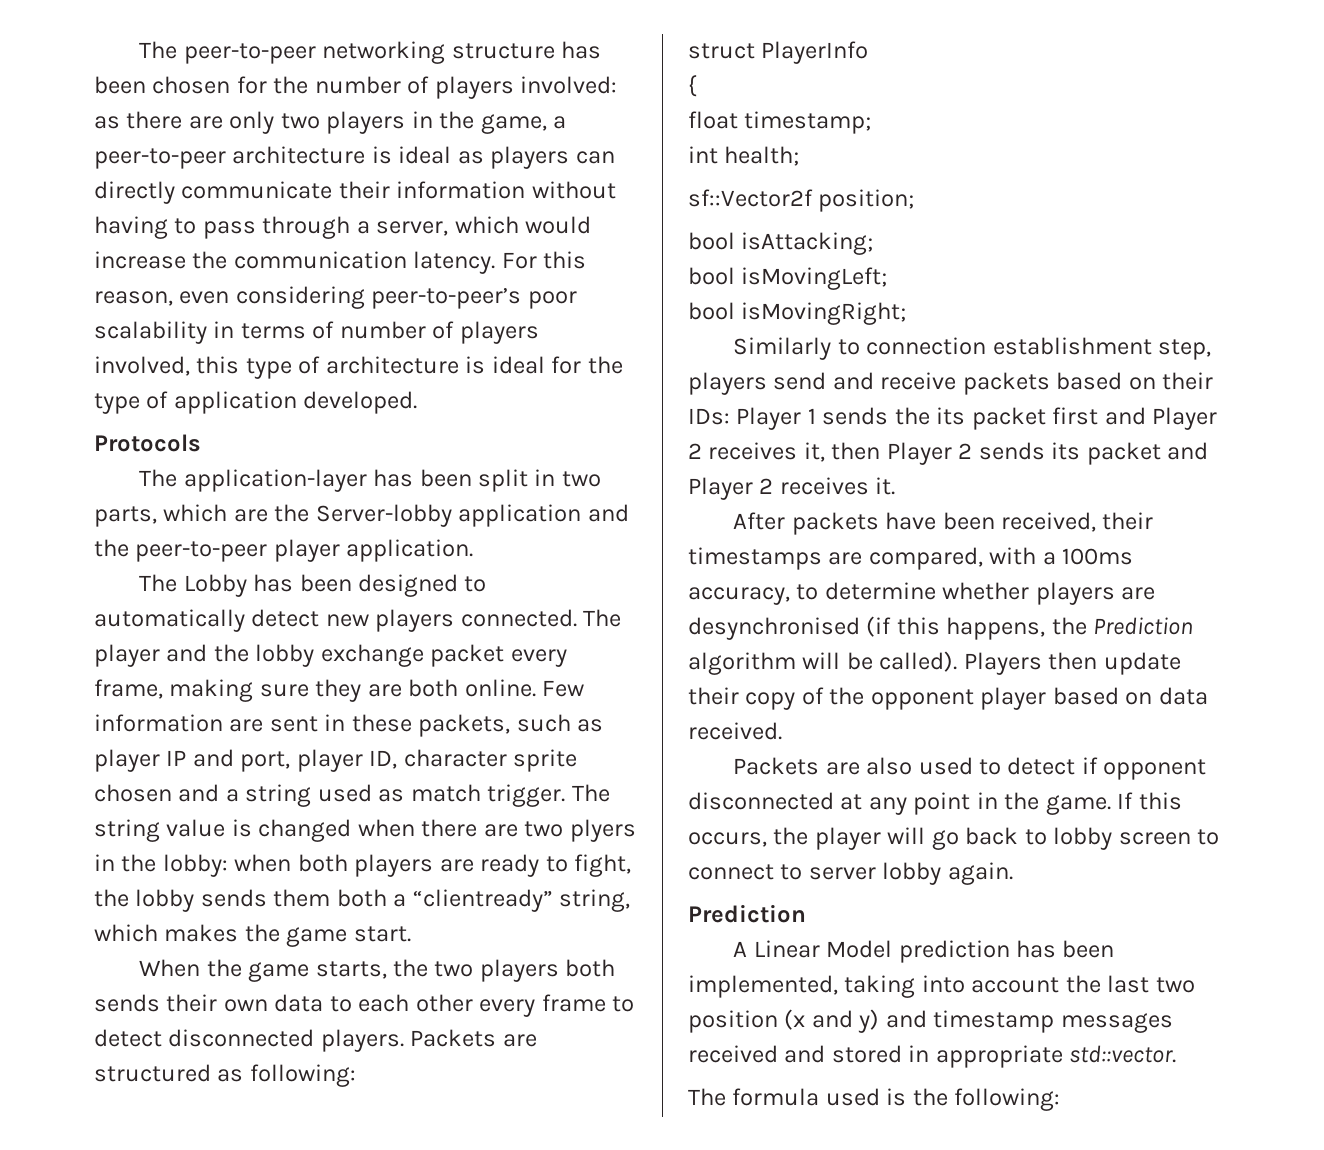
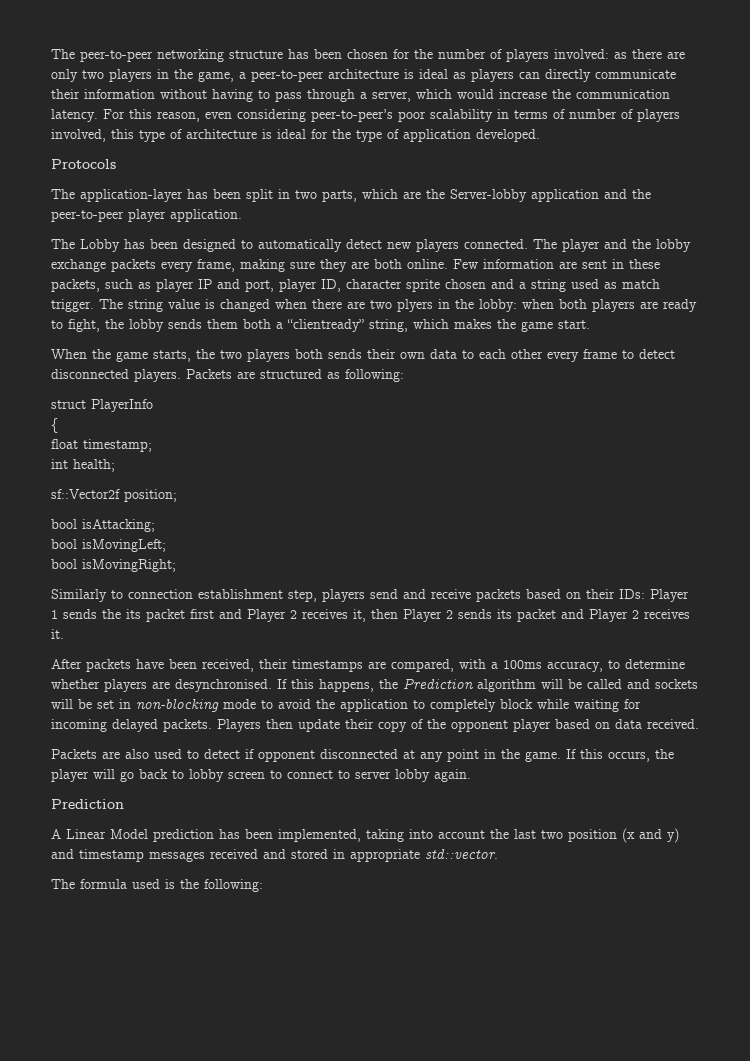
[430,644,505,667] packet -> [111,259,156,272] packets
[688,616,892,640] desynchronised (if -> [175,679,287,692] desynchronised. If
[879,651,958,672] called). -> [587,679,698,689] [51,699,641,712] [51,719,212,732] called and sockets will be set in non-blocking mode to avoid the application to completely block while waiting for incoming delayed packets.

